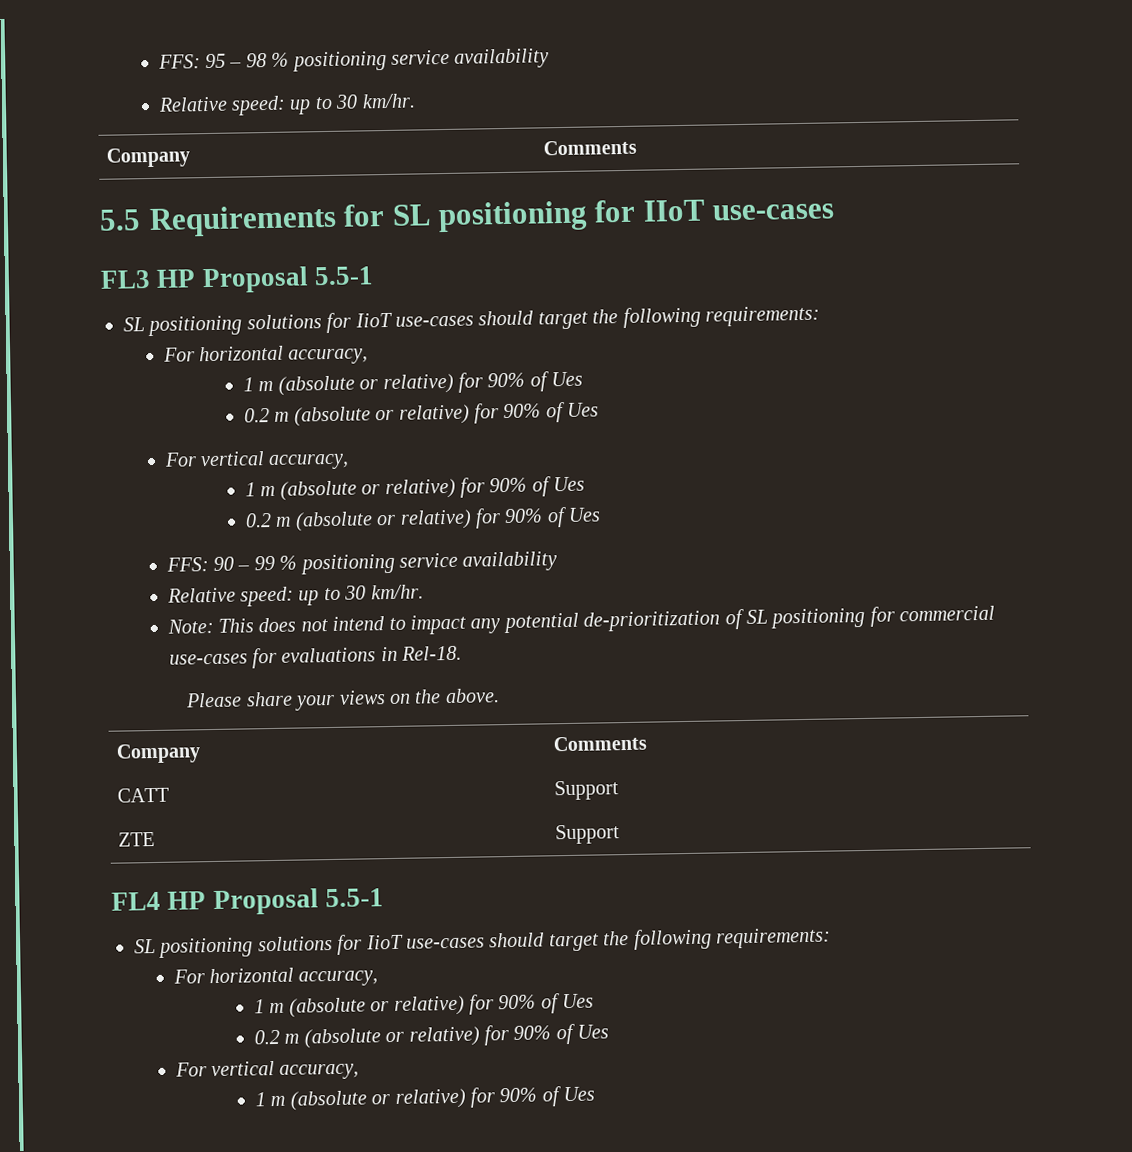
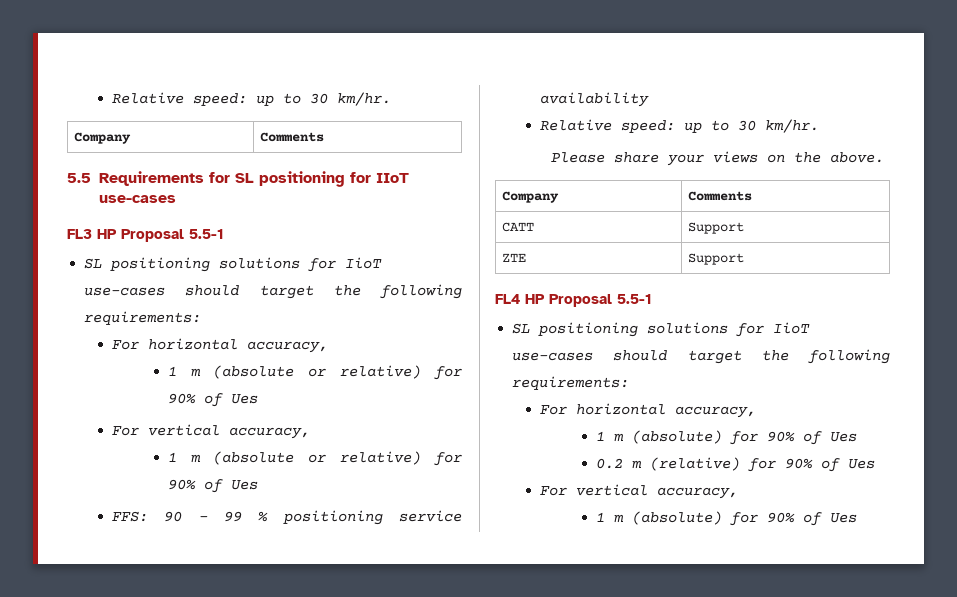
[157,48,550,72] FFS: 95 – 98 % positioning service availability // -> (111, 98) none
[244,402,600,427] // 0.2 m (absolute or relative) for 90% of Ues -> (258, 399) none
[245,506,602,532] // 0.2 m (absolute or relative) for 90% of Ues -> (258, 485) none
[166,605,996,635] [168,645,463,669] // Note: This does not intend to impact any potential de-prioritization of SL positioning for commercial use-cases for evaluations in Rel-18. -> (819, 126) none
[288,993,595,1018] [254,1023,610,1049] [174,1060,360,1080] [255,1088,466,1111] (absolute or relative) for 90% of Ues // 0.2 m (absolute or relative) for 90% of Ues // For vertical accuracy, // 1 m (absolute or relative) -> [631,430,857,445] [595,457,875,472] [539,484,738,499] [595,511,722,525] (absolute) for 90% of Ues // 0.2 m (relative) for 90% of Ues // For vertical accuracy, // 1 m (absolute)

